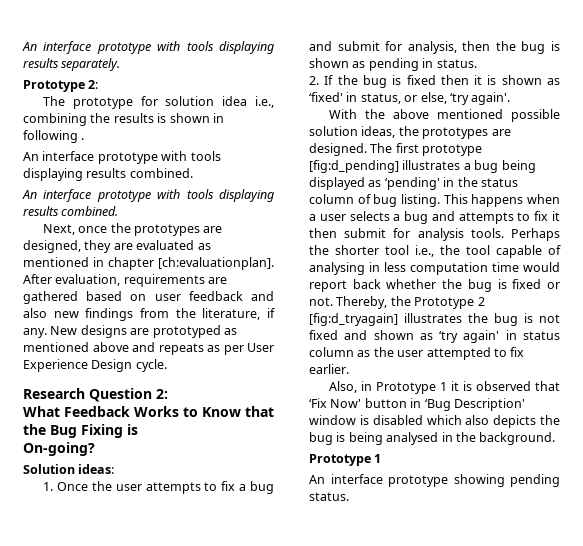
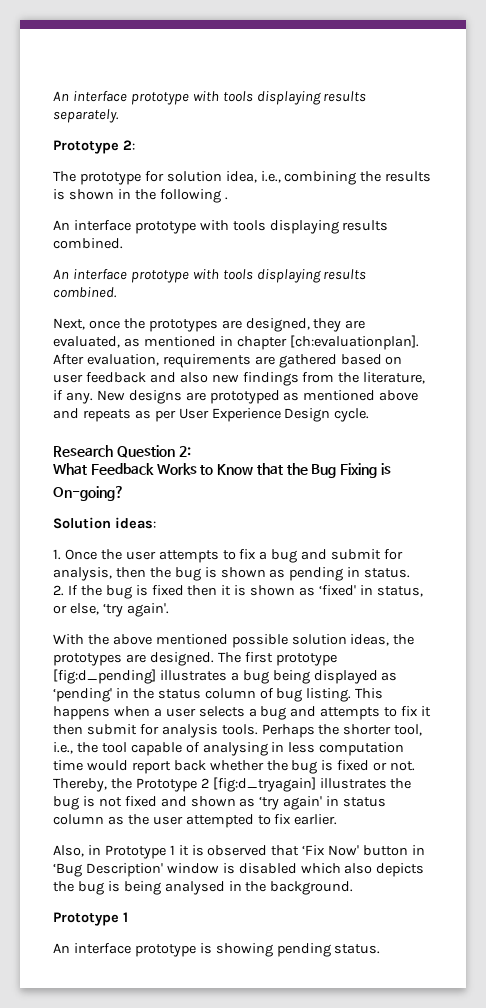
[222,96,248,106] idea -> [225,171,257,183] idea,
(224, 118) none -> [134,189,156,200] the
[136,240,195,250] evaluated -> [53,336,120,348] evaluated,
[385,245,409,255] tool -> [394,724,423,736] tool,
(448, 481) none -> [199,943,212,954] is

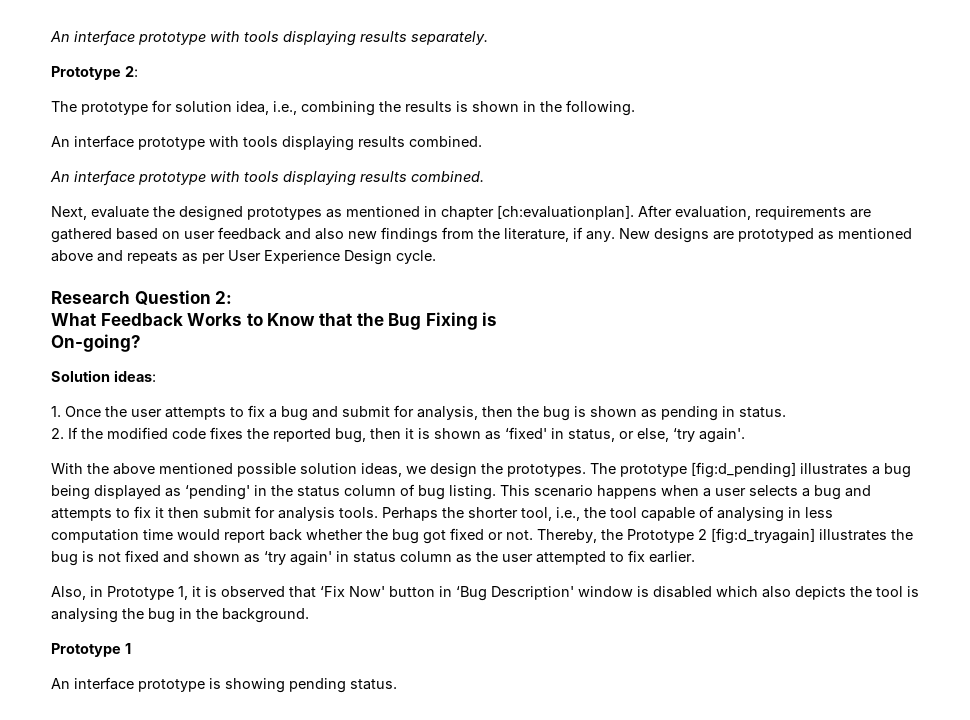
[159,189,228,203] following . -> [566,100,635,116] following.
[88,318,366,332] [53,336,120,348] once the prototypes are designed, they are evaluated, -> [91,206,322,221] evaluate the designed prototypes
[105,585,184,599] bug is fixed -> [107,427,366,443] modified code fixes the reported bug,
[393,634,415,645] [53,652,273,666] the prototypes are designed. The first -> [406,463,616,478] we design the prototypes. The
(384, 693) none -> [534,485,593,497] scenario
[321,760,334,771] is -> [423,530,446,544] got
[169,845,175,855] 1 -> [178,586,188,600] 1,
[77,881,225,895] bug is being analysed -> [876,586,919,597] [51,608,175,623] tool is analysing the bug

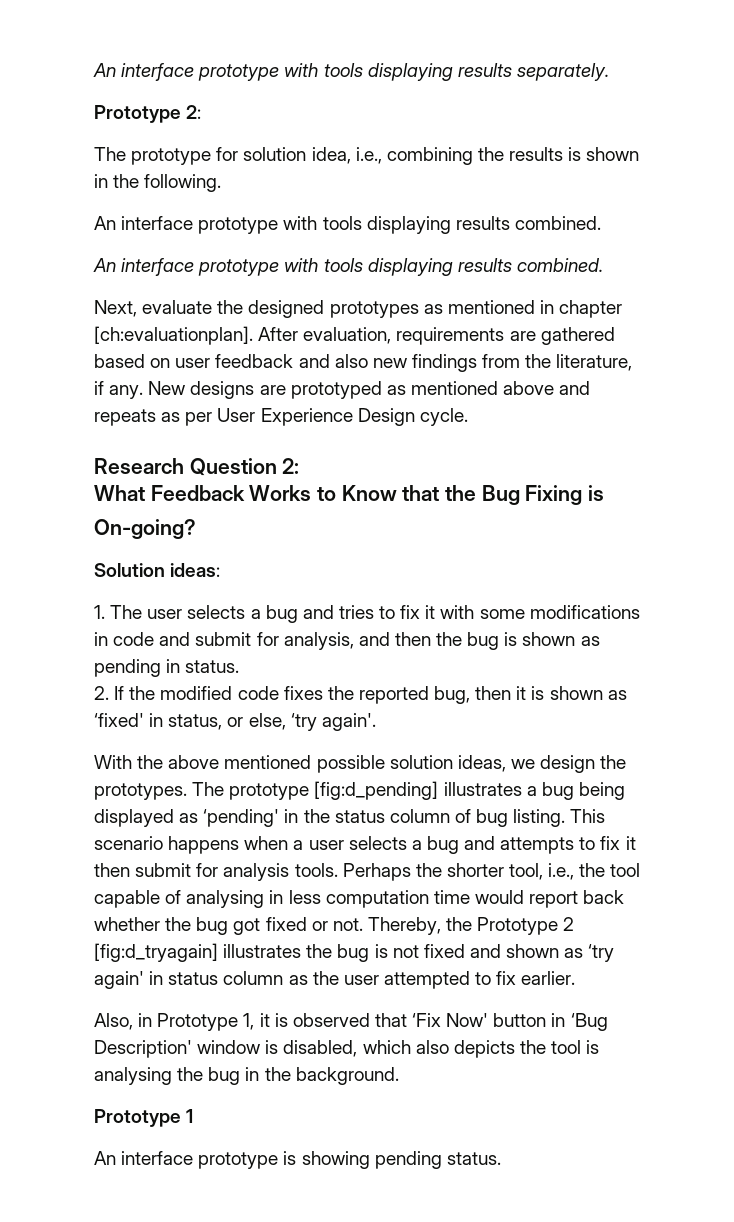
[65,405,308,421] Once the user attempts to fix a bug -> [110,605,640,623] [94,632,155,646] The user selects a bug and tries to fix it with some modifications in code
(478, 413) none -> [358,632,390,646] and
[653,586,712,598] disabled -> [283,1040,358,1057] disabled,

